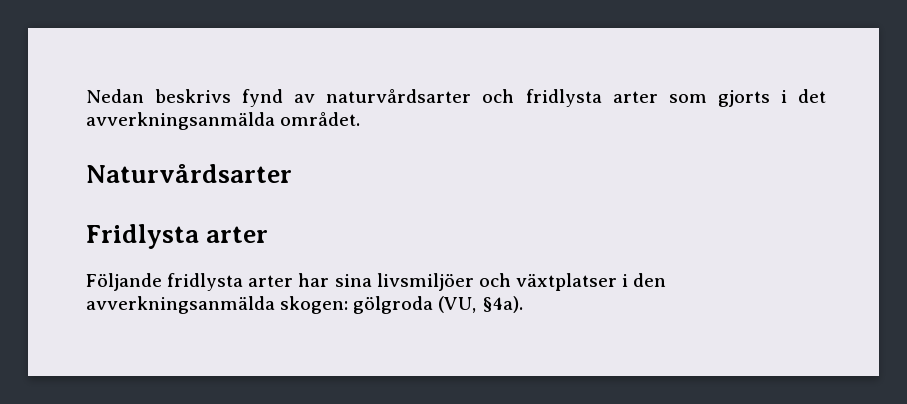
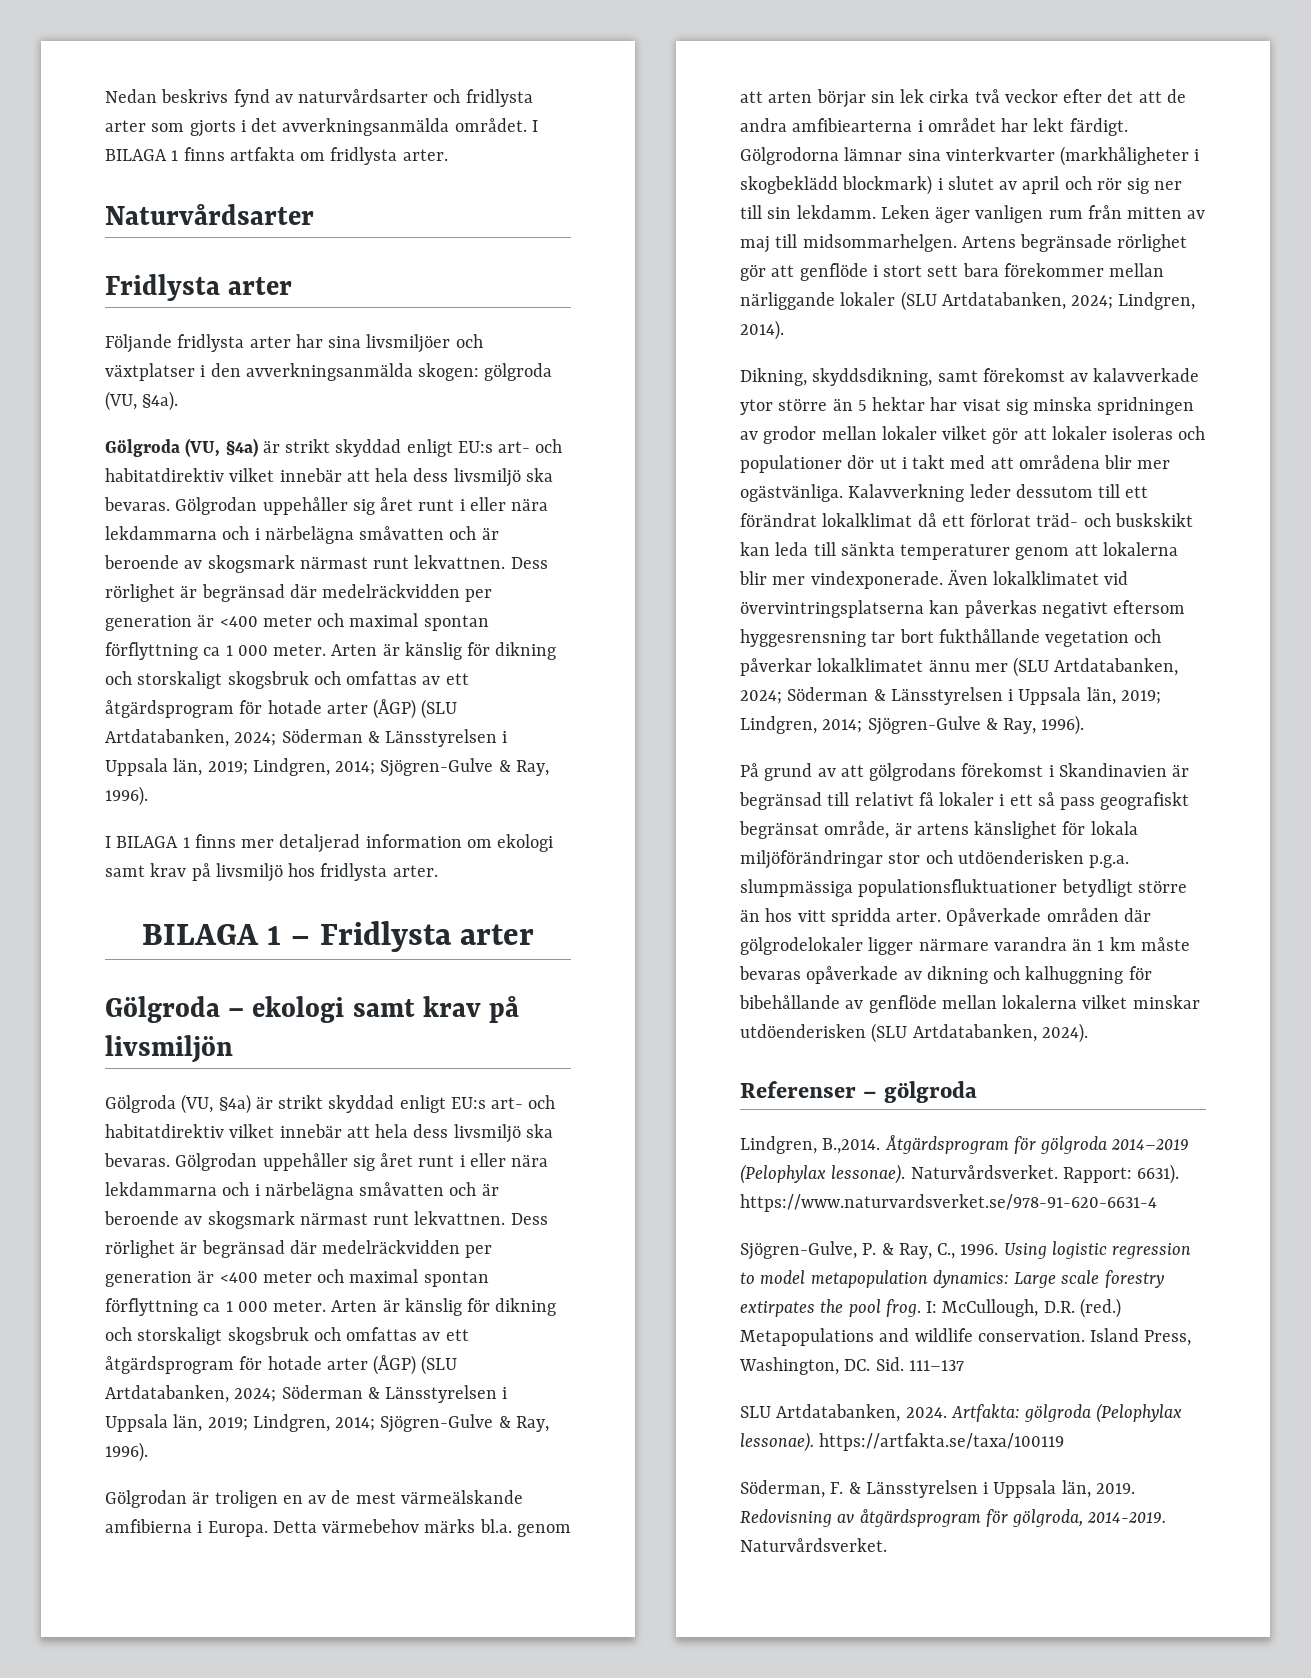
(361, 119) none -> [531,120,538,132] [105,147,448,165] I BILAGA 1 finns artfakta om fridlysta arter.
(523, 304) none -> [105,438,563,457] [105,468,553,487] [104,497,549,515] [105,526,499,544] [104,555,548,573] [105,584,493,602] [105,613,489,631] [105,642,557,660] [105,671,469,689] [105,699,458,719] [105,729,508,747] [105,758,549,777] [105,786,148,806] [105,834,554,853] [105,863,438,882] [141,921,535,952] [105,996,520,1023] [105,1035,233,1063] [105,1094,556,1114] [105,1124,553,1143] [104,1153,549,1171] [105,1182,499,1200] [104,1211,548,1229] [105,1240,493,1258] [105,1269,489,1287] [105,1298,557,1316] [105,1327,469,1345] [105,1355,458,1375] [105,1385,508,1403] [105,1414,549,1433] [105,1442,148,1462] [105,1490,523,1508] [105,1519,571,1537] [740,89,1186,108] [740,118,1128,136] [740,146,1200,166] [740,175,1183,195] [740,205,1206,223] [740,234,1188,253] [740,263,1165,281] [740,291,1196,311] [740,320,784,340] [740,368,1200,386] [740,397,1195,415] [740,426,1206,444] [740,455,1171,473] [740,484,1149,502] [740,513,1193,527] [740,542,1178,560] [739,569,1129,589] [740,600,1186,618] [740,629,1162,647] [740,657,1179,677] [740,687,1161,705] [740,715,1085,735] [740,763,1190,781] [739,792,1190,810] [739,821,1138,839] [740,850,1130,869] [740,879,1187,897] [740,908,1151,926] [740,937,1190,955] [739,966,1152,984] [739,995,1200,1013] [740,1023,1088,1043] [740,1081,978,1103] [740,1135,1190,1154] [740,1164,1180,1184] [740,1194,1157,1212] [740,1241,1192,1260] [740,1270,1164,1288] [740,1298,1121,1318] [740,1328,1192,1346] [739,1357,964,1375] [740,1403,1183,1423] [740,1432,1065,1452] [740,1480,1135,1498] [740,1509,1167,1527] [740,1538,887,1552] // Gölgroda (VU, §4a) är strikt skyddad enligt EU:s art- och habitatdirektiv vilket innebär att hela dess livsmiljö ska bevaras. Gölgrodan uppehåller sig året runt i eller nära lekdammarna och i närbelägna småvatten och är beroende av skogsmark närmast runt lekvattnen. Dess rörlighet är begränsad där medelräckvidden per generation är <400 meter och maximal spontan förflyttning ca 1 000 meter. Arten är känslig för dikning och storskaligt skogsbruk och omfattas av ett åtgärdsprogram för hotade arter (ÅGP) (SLU Artdatabanken, 2024; Söderman & Länsstyrelsen i Uppsala län, 2019; Lindgren, 2014; Sjögren-Gulve & Ray, 1996). // I BILAGA 1 finns mer detaljerad information om ekologi samt krav på livsmiljö hos fridlysta arter. // BILAGA 1 – Fridlysta arter // Gölgroda – ekologi samt krav på livsmiljön // Gölgroda (VU, §4a) är strikt skyddad enligt EU:s art- och habitatdirektiv vilket innebär att hela dess livsmiljö ska bevaras. Gölgrodan uppehåller sig året runt i eller nära lekdammarna och i närbelägna småvatten och är beroende av skogsmark närmast runt lekvattnen. Dess rörlighet är begränsad där medelräckvidden per generation är <400 meter och maximal spontan förflyttning ca 1 000 meter. Arten är känslig för dikning och storskaligt skogsbruk och omfattas av ett åtgärdsprogram för hotade arter (ÅGP) (SLU Artdatabanken, 2024; Söderman & Länsstyrelsen i Uppsala län, 2019; Lindgren, 2014; Sjögren-Gulve & Ray, 1996). // Gölgrodan är troligen en av de mest värmeälskande amfibierna i Europa. Detta värmebehov märks bl.a. genom att arten börjar sin lek cirka två veckor efter det att de andra amfibiearterna i området har lekt färdigt. Gölgrodorna lämnar sina vinterkvarter (markhåligheter i skogbeklädd blockmark) i slutet av april och rör sig ner till sin lekdamm. Leken äger vanligen rum från mitten av maj till midsommarhelgen. Artens begränsade rörlighet gör att genflöde i stort sett bara förekommer mellan närliggande lokaler (SLU Artdatabanken, 2024; Lindgren, 2014). // Dikning, skyddsdikning, samt förekomst av kalavverkade ytor större än 5 hektar har visat sig minska spridningen av grodor mellan lokaler vilket gör att lokaler isoleras och populationer dör ut i takt med att områdena blir mer ogästvänliga. Kalavverkning leder dessutom till ett förändrat lokalklimat då ett förlorat träd- och buskskikt kan leda till sänkta temperaturer genom att lokalerna blir mer vindexponerade. Även lokalklimatet vid övervintringsplatserna kan påverkas negativt eftersom hyggesrensning tar bort fukthållande vegetation och påverkar lokalklimatet ännu mer (SLU Artdatabanken, 2024; Söderman & Länsstyrelsen i Uppsala län, 2019; Lindgren, 2014; Sjögren-Gulve & Ray, 1996). // På grund av att gölgrodans förekomst i Skandinavien är begränsad till relativt få lokaler i ett så pass geografiskt begränsat område, är artens känslighet för lokala miljöförändringar stor och utdöenderisken p.g.a. slumpmässiga populationsfluktuationer betydligt större än hos vitt spridda arter. Opåverkade områden där gölgrodelokaler ligger närmare varandra än 1 km måste bevaras opåverkade av dikning och kalhuggning för bibehållande av genflöde mellan lokalerna vilket minskar utdöenderisken (SLU Artdatabanken, 2024). // Referenser – gölgroda // Lindgren, B.,2014. Åtgärdsprogram för gölgroda 2014–2019 (Pelophylax lessonae). Naturvårdsverket. Rapport: 6631). https://www.naturvardsverket.se/978-91-620-6631-4 // Sjögren-Gulve, P. & Ray, C., 1996. Using logistic regression to model metapopulation dynamics: Large scale forestry extirpates the pool frog. I: McCullough, D.R. (red.) Metapopulations and wildlife conservation. Island Press, Washington, DC. Sid. 111–137 // SLU Artdatabanken, 2024. Artfakta: gölgroda (Pelophylax lessonae). https://artfakta.se/taxa/100119 // Söderman, F. & Länsstyrelsen i Uppsala län, 2019. Redovisning av åtgärdsprogram för gölgroda, 2014-2019. Naturvårdsverket.

